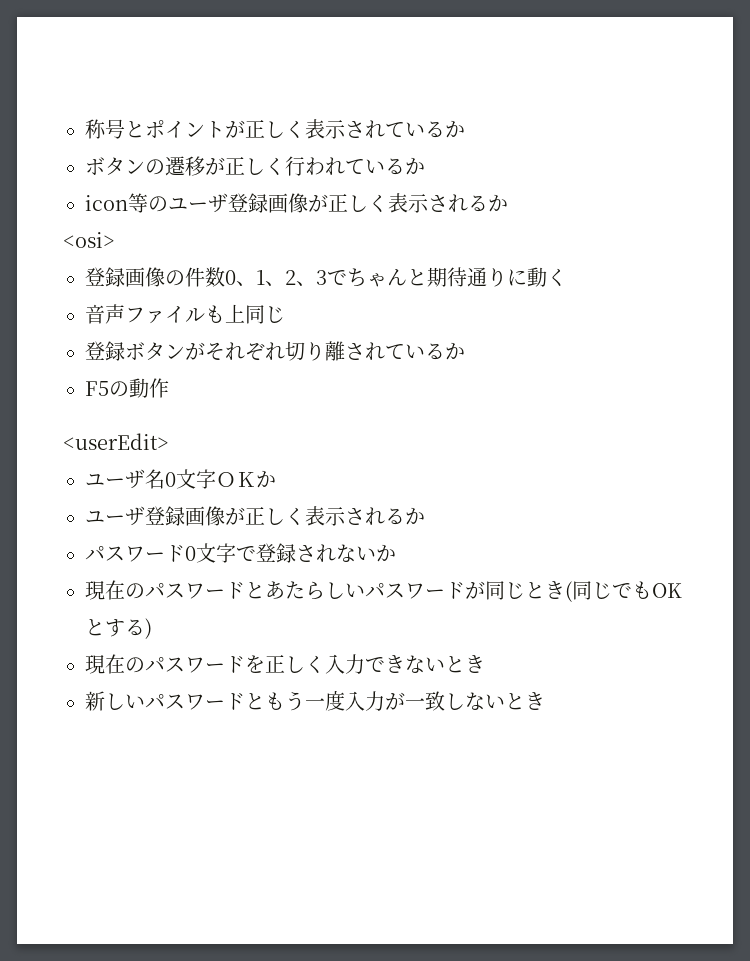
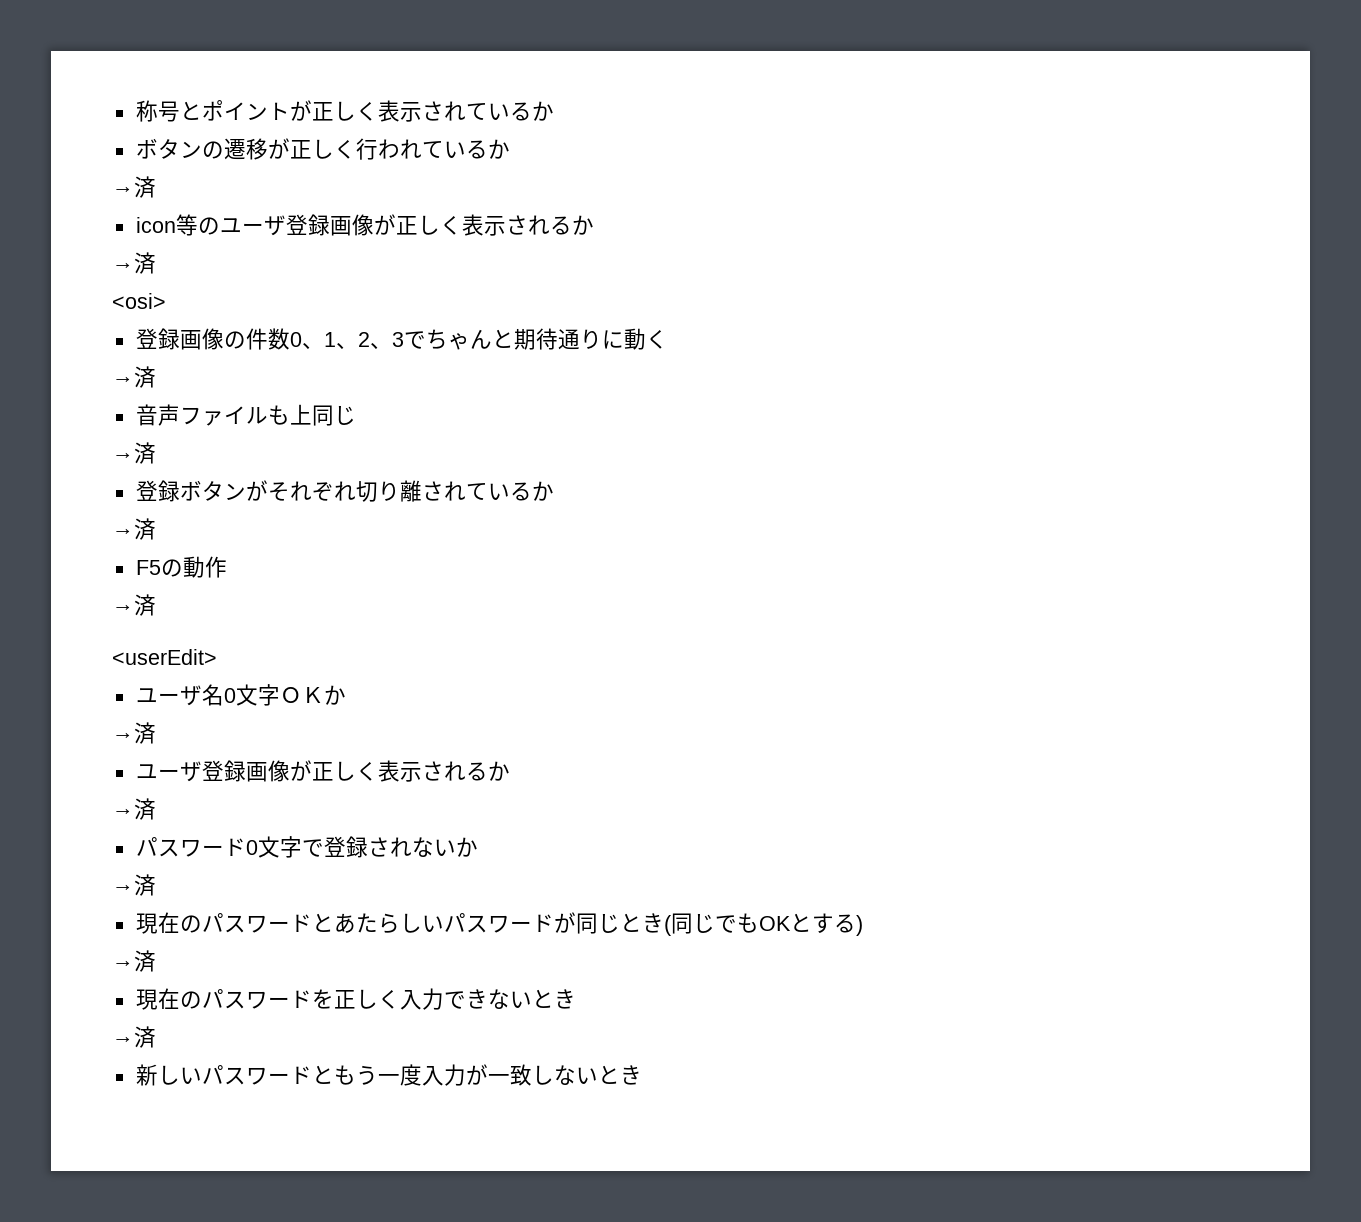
(425, 166) none -> [112,176,156,198] // →済
(508, 203) none -> [112,252,156,274] // →済
(567, 277) none -> [112,366,156,388] // →済
(285, 314) none -> [112,442,156,464] // →済
(465, 351) none -> [112,518,156,540] // →済
(169, 388) none -> [112,594,156,616] // →済
[85,506,425,526] // ユーザ登録画像が正しく表示されるか -> [112,722,156,744] [135,760,510,782] [112,798,156,820] // →済 // ユーザ登録画像が正しく表示されるか // →済
(396, 553) none -> [112,874,156,896] // →済
(152, 628) none -> [112,950,156,972] // →済
(485, 664) none -> [112,1026,156,1048] // →済

